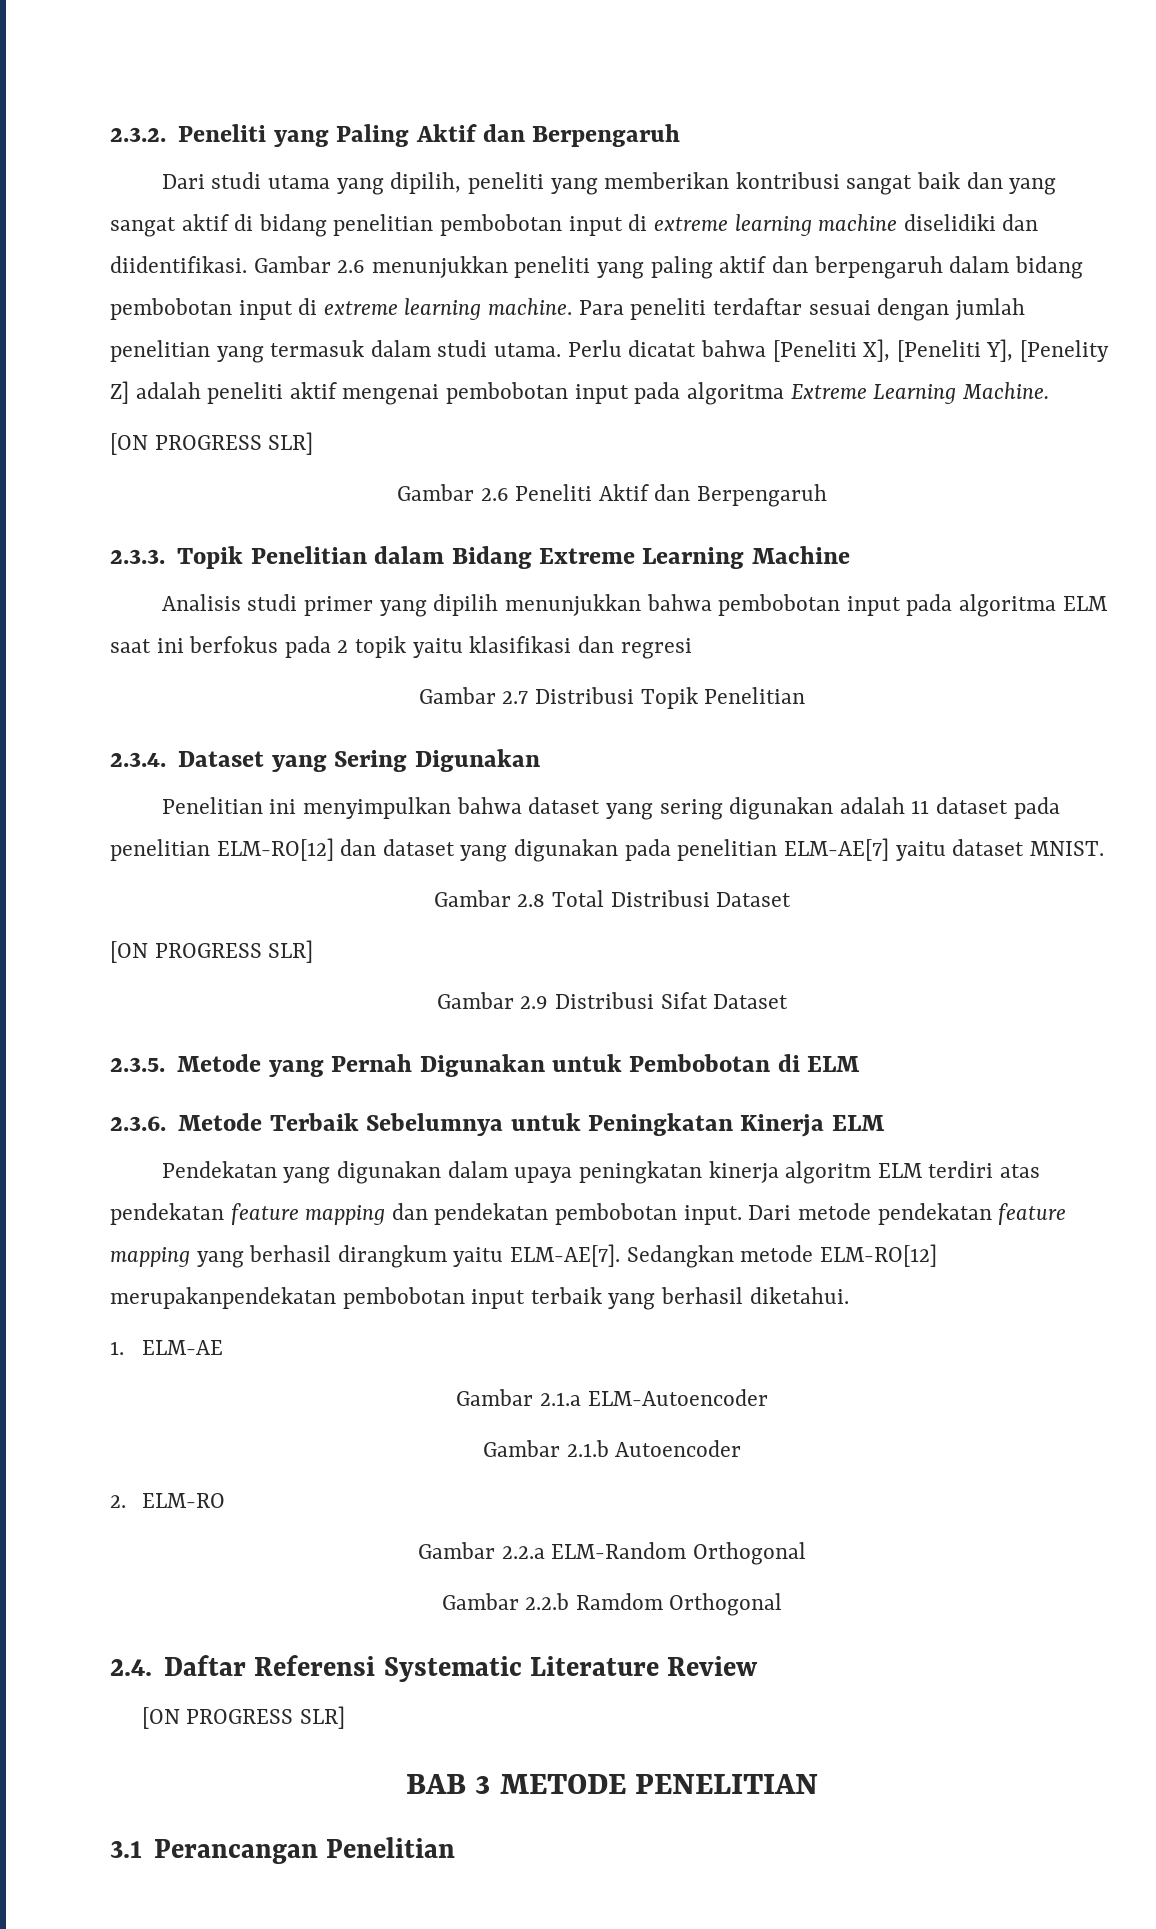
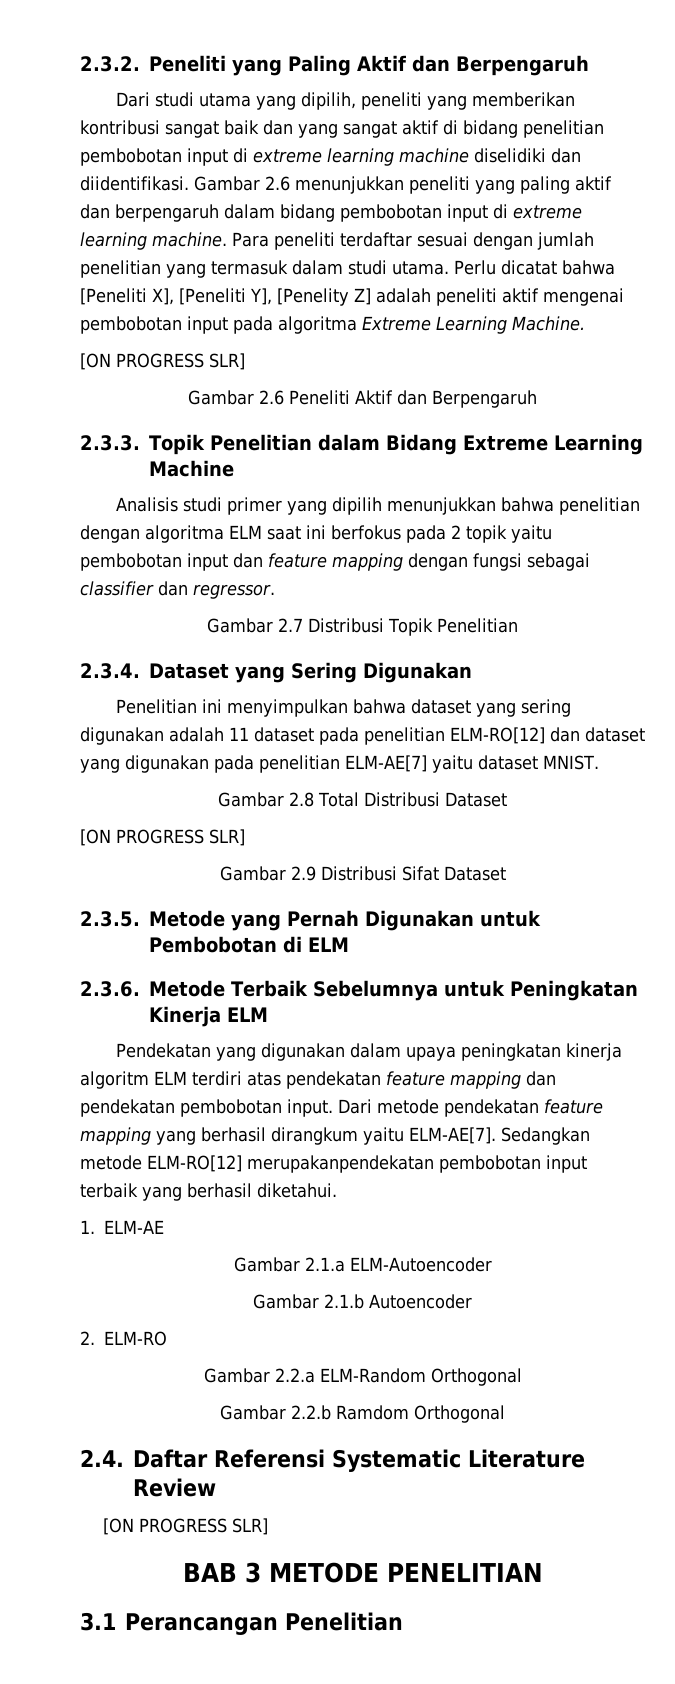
[718,594,953,616] pembobotan input pada -> [559,497,641,515] [80,525,140,543] penelitian dengan
[469,636,692,659] klasifikasi dan regresi -> [80,553,590,571] [80,581,275,599] pembobotan input dan feature mapping dengan fungsi sebagai classifier dan regressor.

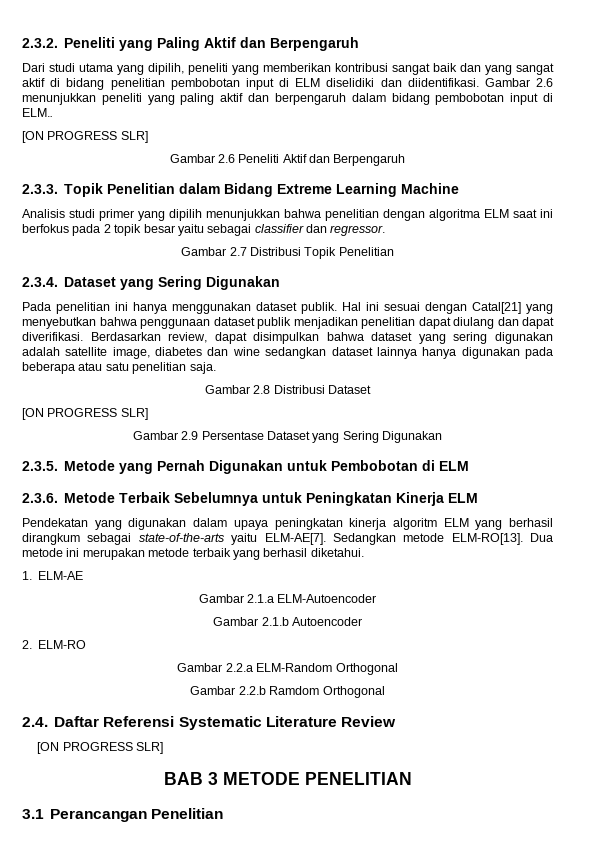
[253,148,469,166] extreme learning machine -> [295,78,321,87] ELM
[513,205,582,219] [80,232,594,250] [80,260,615,278] [80,288,624,306] [80,316,585,334] extreme learning machine. Para peneliti terdaftar sesuai dengan jumlah penelitian yang termasuk dalam studi utama. Perlu dicatat bahwa [Peneliti X], [Peneliti Y], [Penelity Z] adalah peneliti aktif mengenai pembobotan input pada algoritma Extreme Learning Machine. -> [22,108,53,117] ELM..
[511,525,552,543] [80,553,522,571] yaitu pembobotan input dan feature mapping dengan fungsi -> [143,224,204,236] besar yaitu
[116,699,349,717] Penelitian ini menyimpulkan -> [22,302,553,314] [22,317,554,329] [22,332,320,344] Pada penelitian ini hanya menggunakan dataset publik. Hal ini sesuai dengan Catal[21] yang menyebutkan bahwa penggunaan dataset publik menjadikan penelitian dapat diulang dan dapat diverifikasi. Berdasarkan review, dapat disimpulkan
[229,727,645,745] [80,755,599,773] 11 dataset pada penelitian ELM-RO[12] dan dataset yang digunakan pada penelitian ELM-AE[7] yaitu dataset MNIST. -> [65,347,554,359] [22,362,216,374] satellite image, diabetes dan wine sedangkan dataset lainnya hanya digunakan pada beberapa atau satu penelitian saja.
[317,792,360,807] Total -> (271, 389) none
[320,866,506,881] Distribusi Sifat Dataset -> [201,431,443,443] Persentase Dataset yang Sering Digunakan
[192,1071,556,1089] [80,1099,603,1117] [80,1127,151,1145] terdiri atas pendekatan feature mapping dan pendekatan pembobotan input. Dari metode pendekatan feature mapping -> (469, 522) none
(358, 1136) none -> [87,533,224,545] sebagai state-of-the-arts
[147,1155,587,1173] ELM-RO[12] merupakanpendekatan pembobotan input -> [451,533,553,545] [22,548,190,560] ELM-RO[13]. Dua metode ini merupakan metode

